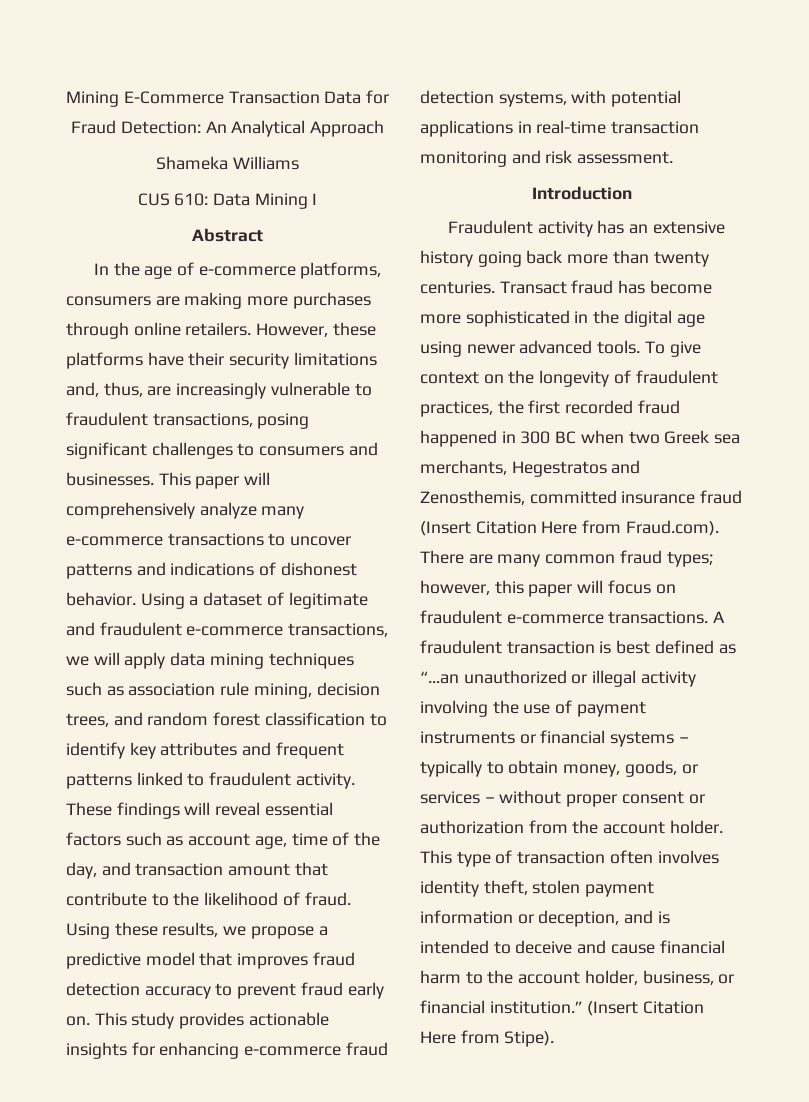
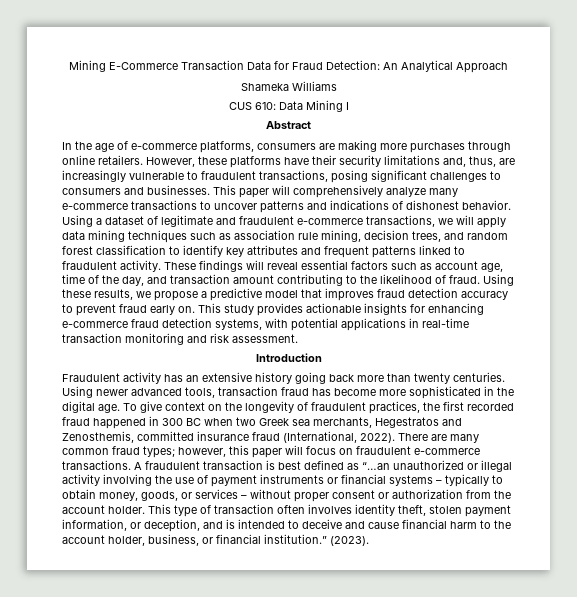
[294,862,328,876] [66,892,147,906] that contribute -> [277,274,343,286] contributing
[499,281,567,294] Transact -> [62,386,278,398] Using newer advanced tools, transaction
[676,314,705,327] [420,340,641,357] age using newer advanced tools. -> [98,404,120,413] age.
[420,520,719,536] (Insert Citation Here from Fraud.com). -> [283,431,395,443] (International, 2022).
[420,910,513,924] information -> [62,519,127,531] information,
[587,1001,705,1016] [420,1030,555,1047] (Insert Citation Here from Stipe). -> [330,536,369,546] (2023).

